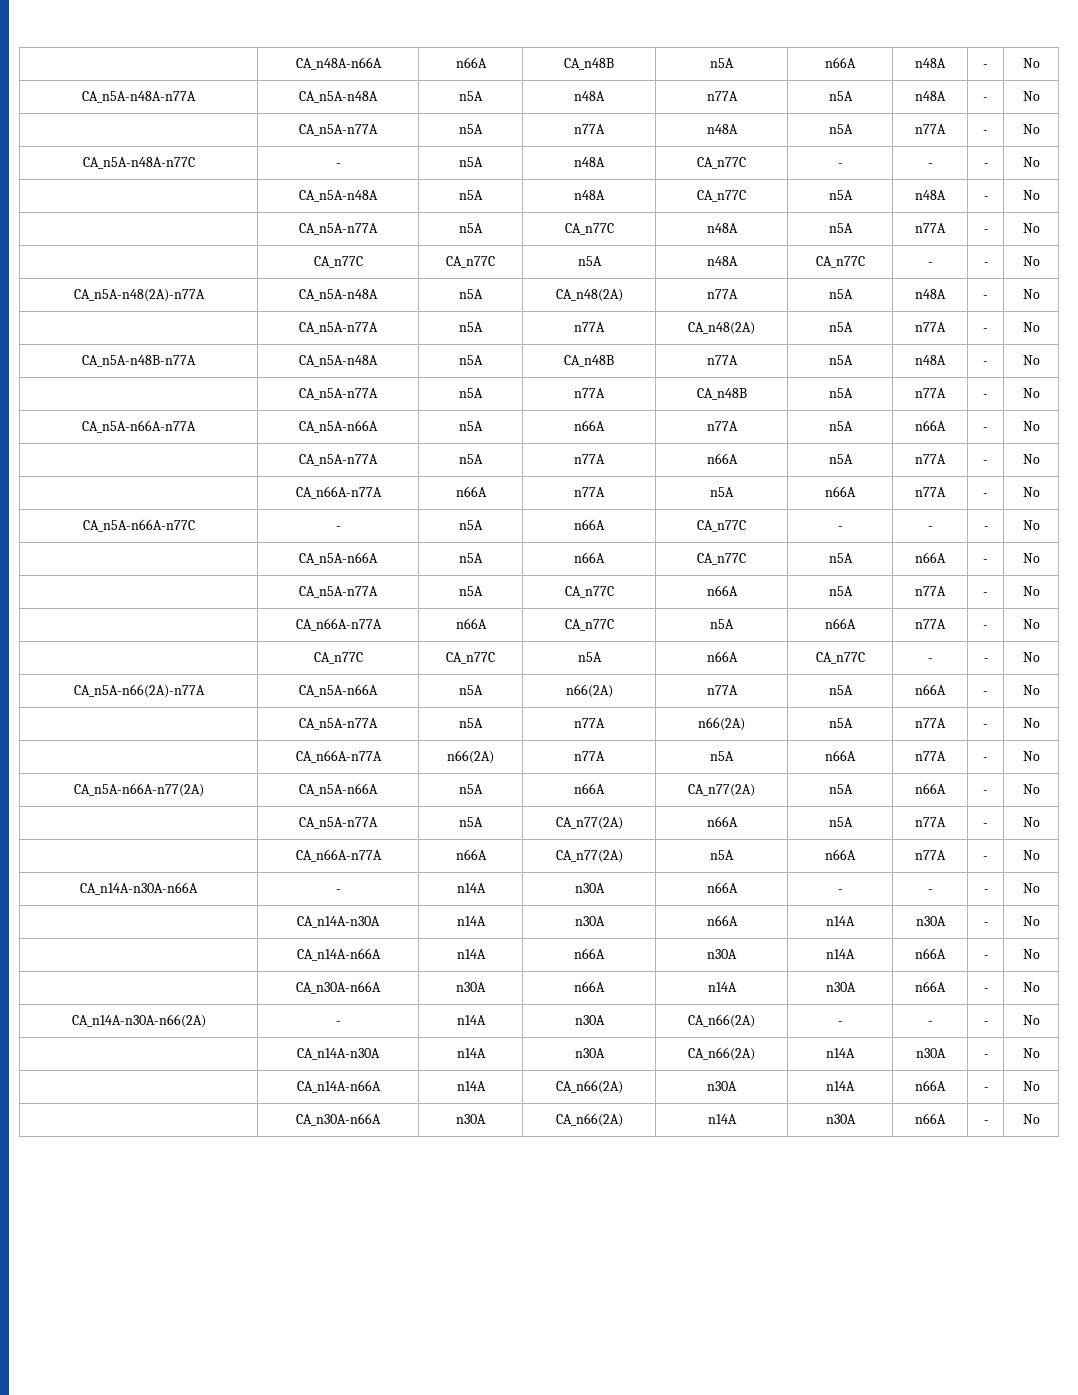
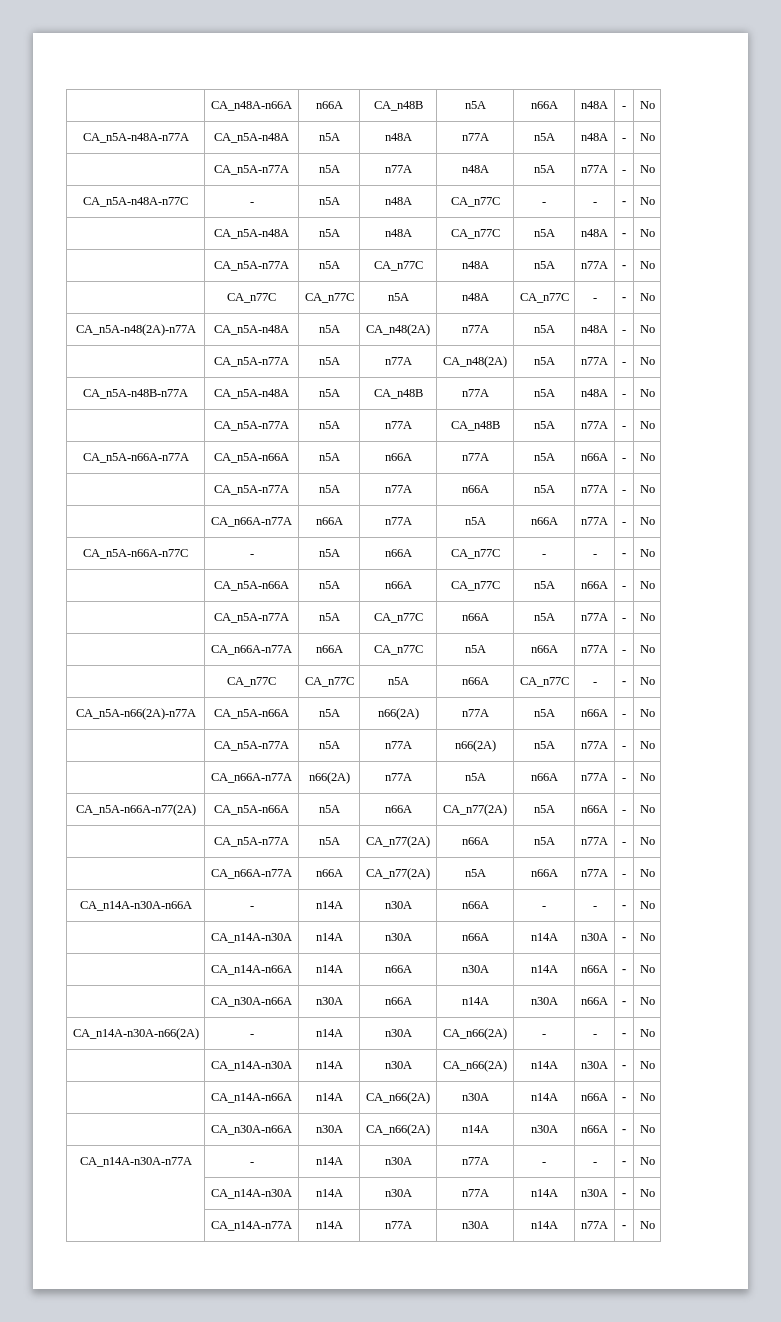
(1040, 1119) none -> [79,1157,192,1167] [249,1162,254,1165] [315,1157,343,1165] [384,1157,412,1165] [461,1157,489,1165] [542,1162,546,1165] [592,1162,597,1165] [622,1161,626,1165] [639,1157,655,1165] [211,1189,292,1199] [315,1189,343,1197] [384,1189,412,1197] [461,1189,489,1197] [530,1189,558,1197] [581,1189,608,1197] [622,1193,626,1197] [639,1189,655,1197] [211,1221,292,1231] [315,1221,343,1229] [384,1221,412,1229] [461,1221,489,1229] [530,1221,558,1229] [581,1221,608,1229] [622,1225,626,1229] [639,1221,655,1229] // CA_n14A-n30A-n77A | - | n14A | n30A | n77A | - | - | - | No // | CA_n14A-n30A | n14A | n30A | n77A | n14A | n30A | - | No // | CA_n14A-n77A | n14A | n77A | n30A | n14A | n77A | - | No

